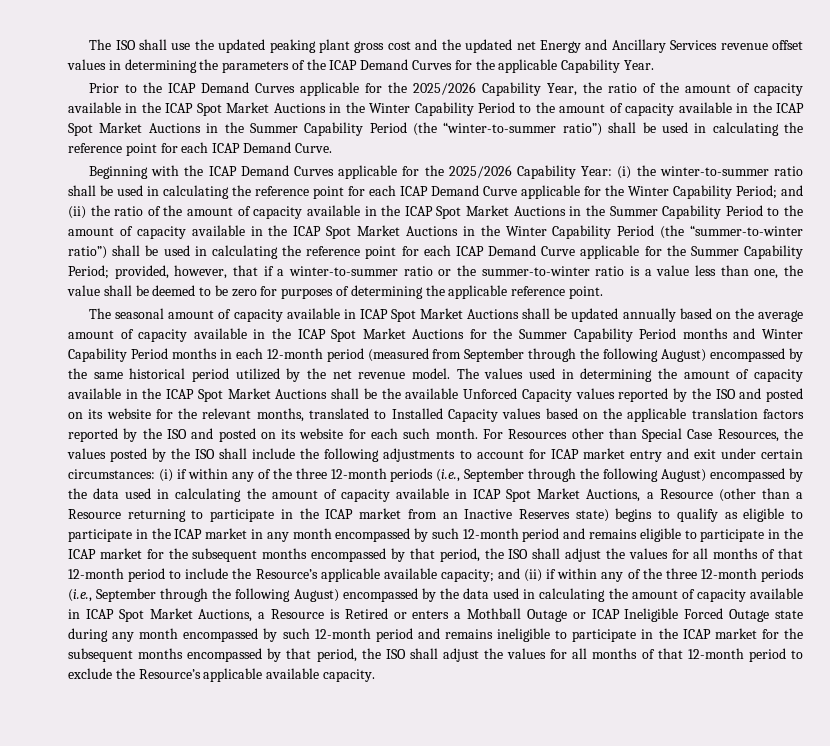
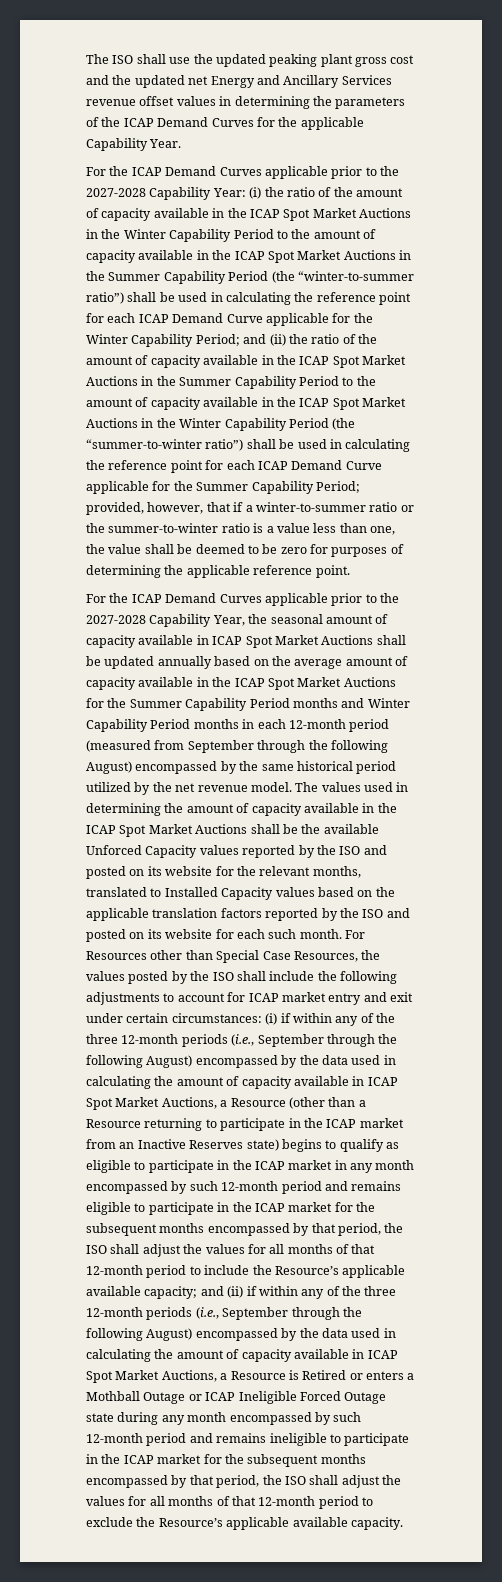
[89,82,578,96] Prior to the ICAP Demand Curves applicable for the 2025/2026 Capability Year, -> [86,166,399,179] [86,187,262,200] For the ICAP Demand Curves applicable prior to the 2027-2028 Capability Year: (i)
[294,143,332,153] [89,165,803,179] [68,185,479,199] Curve. // Beginning with the ICAP Demand Curves applicable for the 2025/2026 Capability Year: (i) the winter-to-summer ratio shall be used in calculating the reference point for each ICAP Demand -> (224, 318) none
[89,308,112,319] The -> [86,593,399,606] [86,614,268,627] For the ICAP Demand Curves applicable prior to the 2027-2028 Capability Year, the

